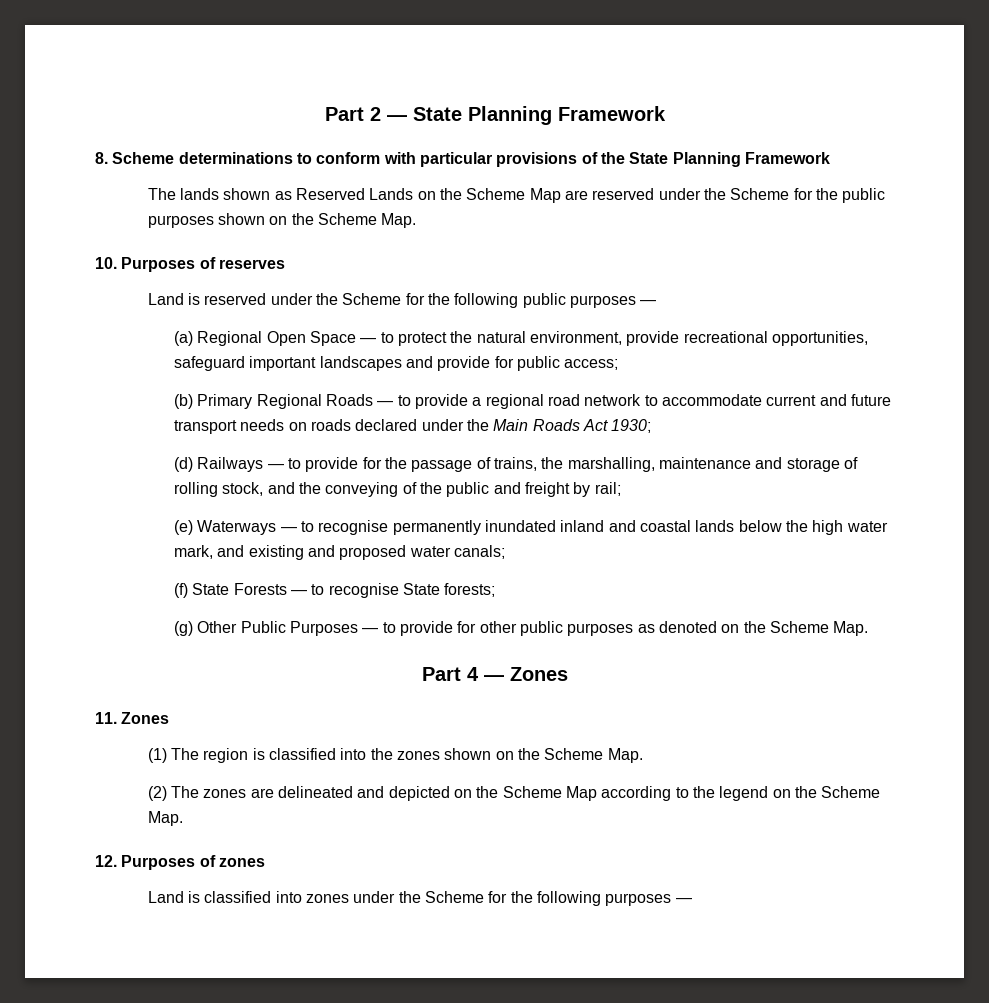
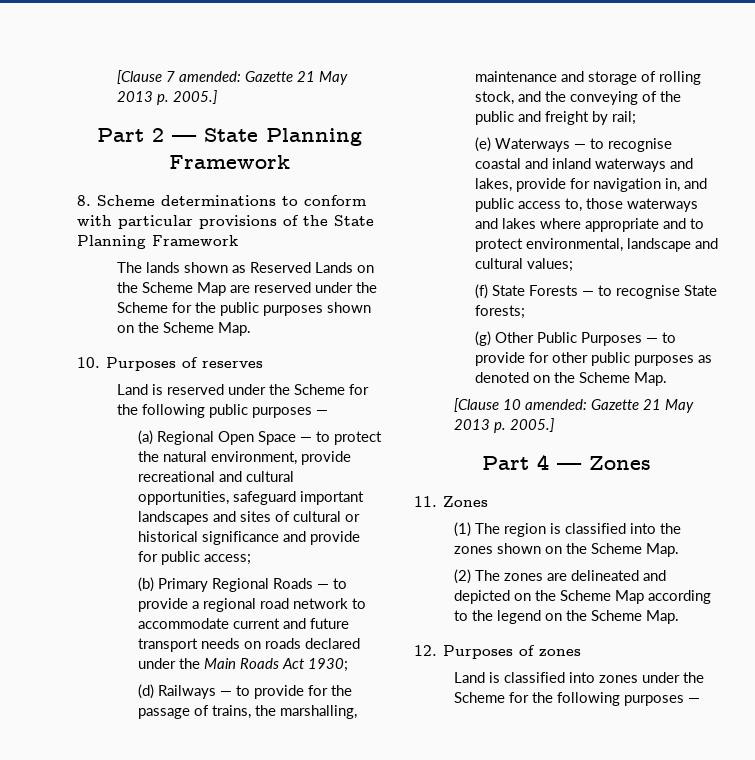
(324, 114) none -> [117,70,349,85] [117,90,218,105] [Clause 7 amended: Gazette 21 May 2013 p. 2005.] //
(768, 337) none -> [218,471,294,482] and cultural
(434, 362) none -> [239,511,360,522] [137,531,306,545] sites of cultural or historical significance and
[392,520,888,535] [174,545,506,560] permanently inundated inland and coastal lands below the high water mark, and existing and proposed water canals; -> [474,158,693,172] [474,178,707,192] [474,198,698,212] [474,218,704,232] [474,238,718,252] [474,258,573,272] coastal and inland waterways and lakes, provide for navigation in, and public access to, those waterways and lakes where appropriate and to protect environmental, landscape and cultural values;
(869, 628) none -> [454,398,695,413] [454,418,555,433] // [Clause 10 amended: Gazette 21 May 2013 p. 2005.]

